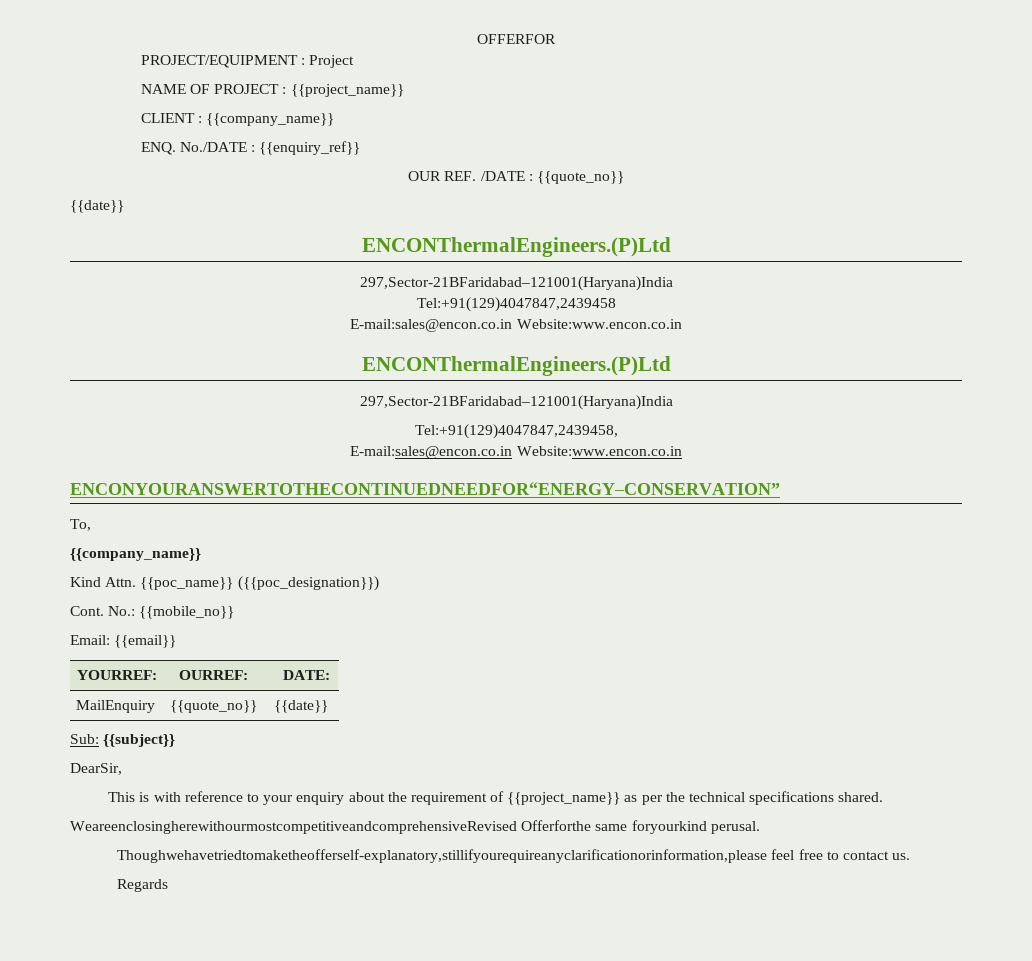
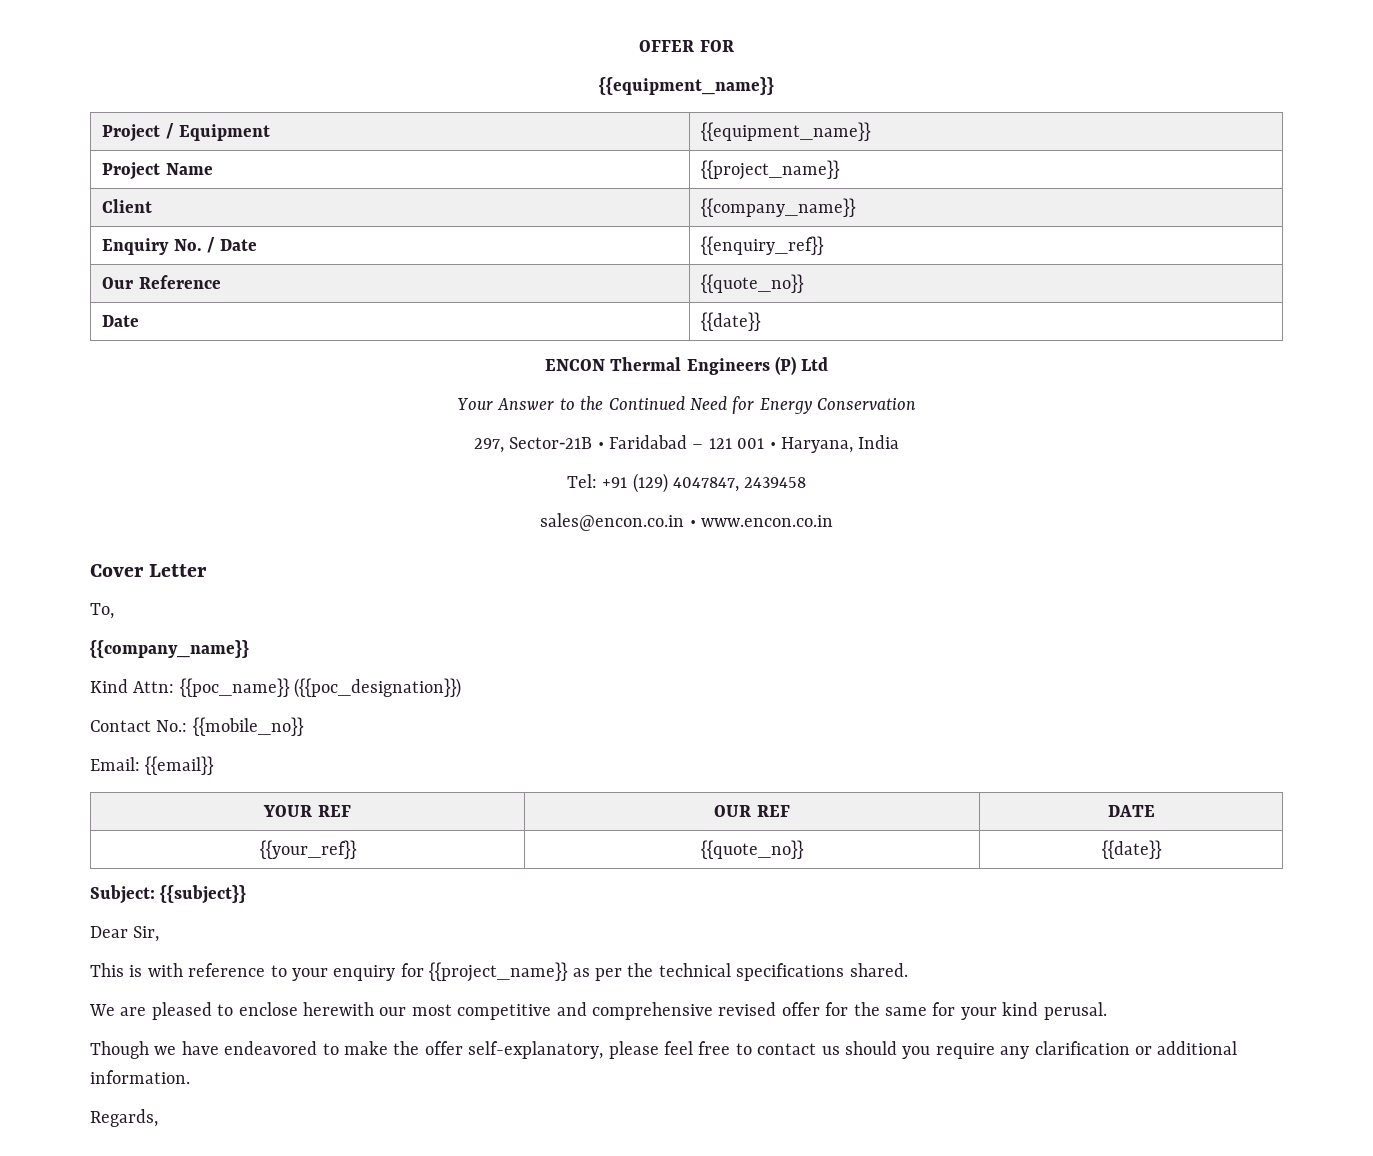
[477,34,556,44] [140,55,355,68] [140,84,404,97] [140,113,335,126] [140,141,361,155] [408,171,624,184] [70,200,124,213] [361,237,671,257] [359,276,673,291] [416,297,616,312] [350,319,682,332] [361,356,671,376] [359,395,673,410] [414,424,618,439] [350,446,682,459] [70,482,780,495] OFFERFOR // PROJECT/EQUIPMENT : Project // NAME OF PROJECT : {{project_name}} // CLIENT : {{company_name}} // ENQ. No./DATE : {{enquiry_ref}} // OUR REF. /DATE : {{quote_no}} // {{date}} // ENCONThermalEngineers.(P)Ltd // 297,Sector-21BFaridabad–121001(Haryana)India // Tel:+91(129)4047847,2439458 // E-mail:sales@encon.co.in Website:www.encon.co.in // ENCONThermalEngineers.(P)Ltd // 297,Sector-21BFaridabad–121001(Haryana)India // Tel:+91(129)4047847,2439458, // E-mail:sales@encon.co.in Website:www.encon.co.in // ENCONYOURANSWERTOTHECONTINUEDNEEDFOR“ENERGY–CONSERVATION” -> [639,40,734,52] [599,77,774,95] [102,123,271,142] [701,122,872,141] [102,162,213,180] [701,160,841,180] [102,199,153,213] [701,198,857,217] [102,237,258,255] [701,236,825,255] [102,275,221,289] [701,274,805,293] [102,315,140,327] [701,312,762,331] [544,356,829,375] [456,396,917,414] [473,435,900,453] [566,473,807,493] [540,513,833,531] [90,564,208,577] OFFER FOR // {{equipment_name}} // Project / Equipment | {{equipment_name}} // Project Name | {{project_name}} // Client | {{company_name}} // Enquiry No. / Date | {{enquiry_ref}} // Our Reference | {{quote_no}} // Date | {{date}} // ENCON Thermal Engineers (P) Ltd // Your Answer to the Continued Need for Energy Conservation // 297, Sector‑21B • Faridabad – 121 001 • Haryana, India // Tel: +91 (129) 4047847, 2439458 // sales@encon.co.in • www.encon.co.in // Cover Letter
[105,577,137,587] Attn. -> [133,681,175,693] Attn:
[70,606,104,616] Cont. -> [90,720,151,732] Contact
[77,670,157,680] [179,670,248,680] [283,670,331,680] [76,700,156,713] YOURREF: | OURREF: | DATE: // MailEnquiry -> [263,805,351,817] [714,805,790,817] [1107,805,1155,817] [259,840,357,859] YOUR REF | OUR REF | DATE // {{your_ref}}
[70,734,99,744] Sub: -> [90,885,155,904] Subject:
[70,763,122,775] DearSir, -> [90,926,160,942] Dear Sir,
[348,791,505,805] about the requirement of -> [400,963,424,977] for
[70,820,760,834] [117,849,911,863] [117,879,169,892] WeareenclosingherewithourmostcompetitiveandcomprehensiveRevised Offerforthe same foryourkind perusal. // Thoughwehavetriedtomaketheofferself-explanatory,stillifyourequireanyclarificationorinformation,please feel free to contact us. // Regards -> [89,1002,1107,1020] [90,1041,1238,1059] [90,1070,190,1084] [90,1109,158,1127] We are pleased to enclose herewith our most competitive and comprehensive revised offer for the same for your kind perusal. // Though we have endeavored to make the offer self-explanatory, please feel free to contact us should you require any clarification or additional information. // Regards,

